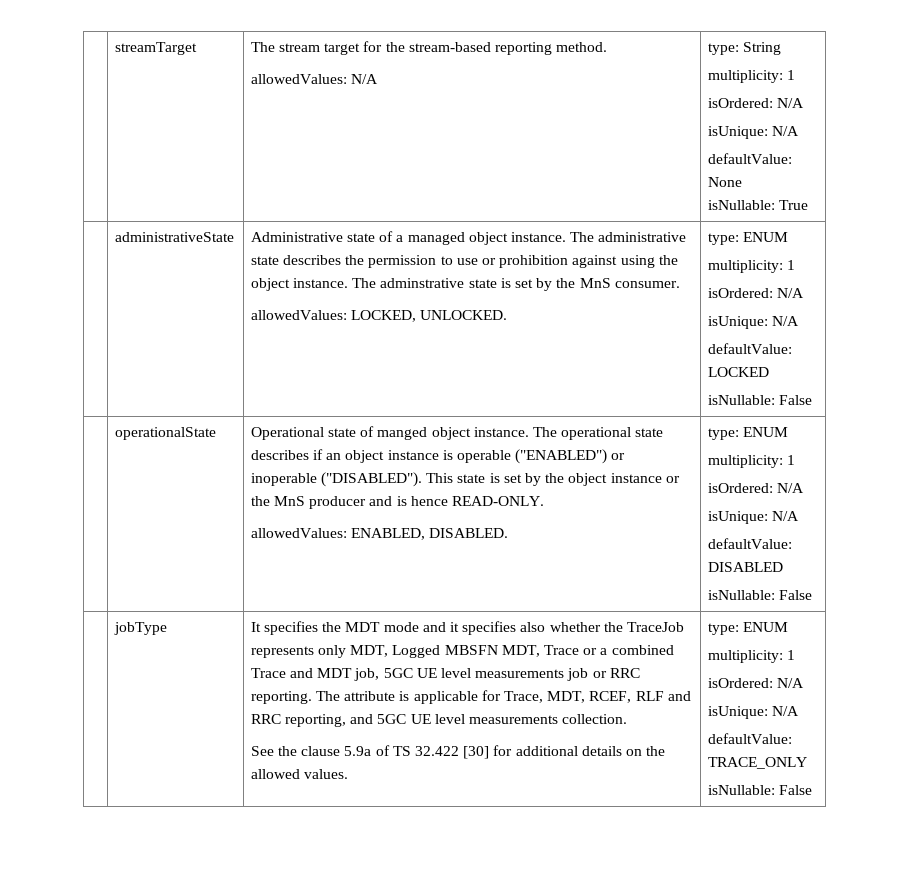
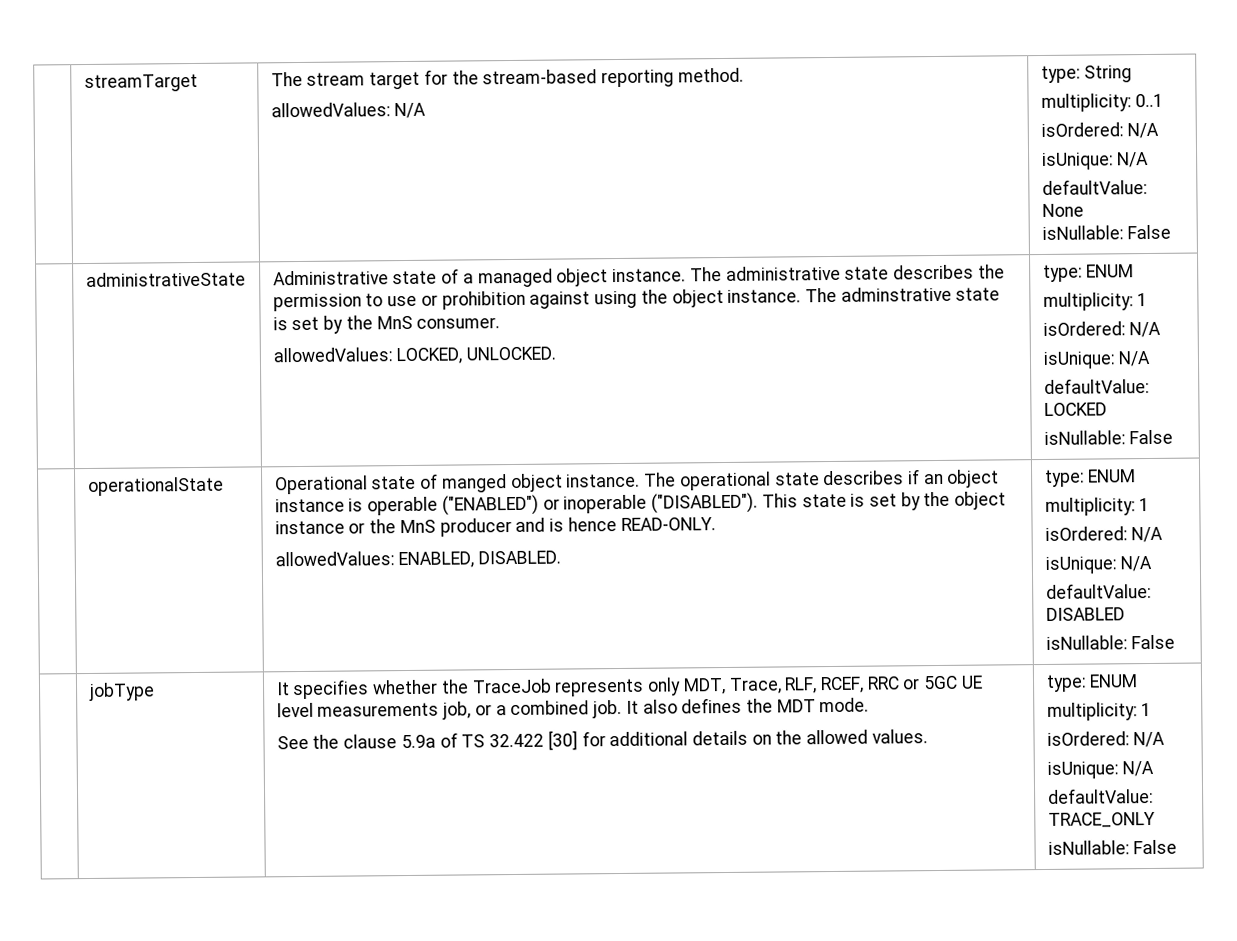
[787,70,796,80] 1 -> [1135,93,1165,108] 0..1
[779,200,809,210] True -> [1127,224,1172,240] False
[322,621,546,635] the MDT mode and it specifies also -> (370, 689) none
[392,645,674,658] [250,668,640,681] [250,690,691,704] [250,714,628,727] Logged MBSFN MDT, Trace or a combined Trace and MDT job, 5GC UE level measurements job or RRC reporting. The attribute is applicable for Trace, MDT, RCEF, RLF and RRC reporting, and 5GC UE level measurements collection. -> [728,675,983,694] [276,697,870,720] Trace, RLF, RCEF, RRC or 5GC UE level measurements job, or a combined job. It also defines the MDT mode.

